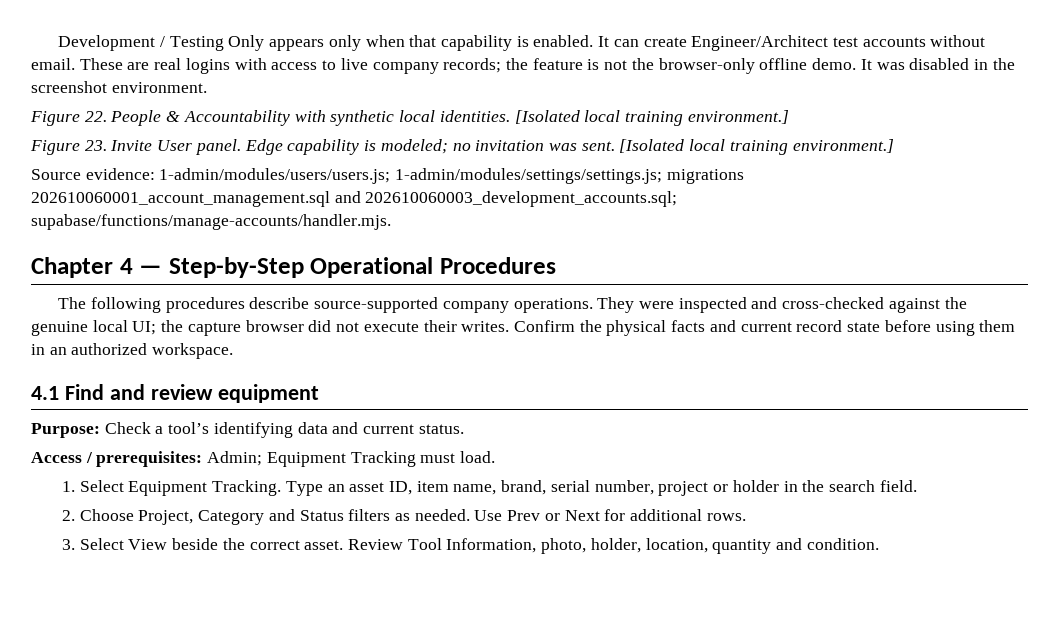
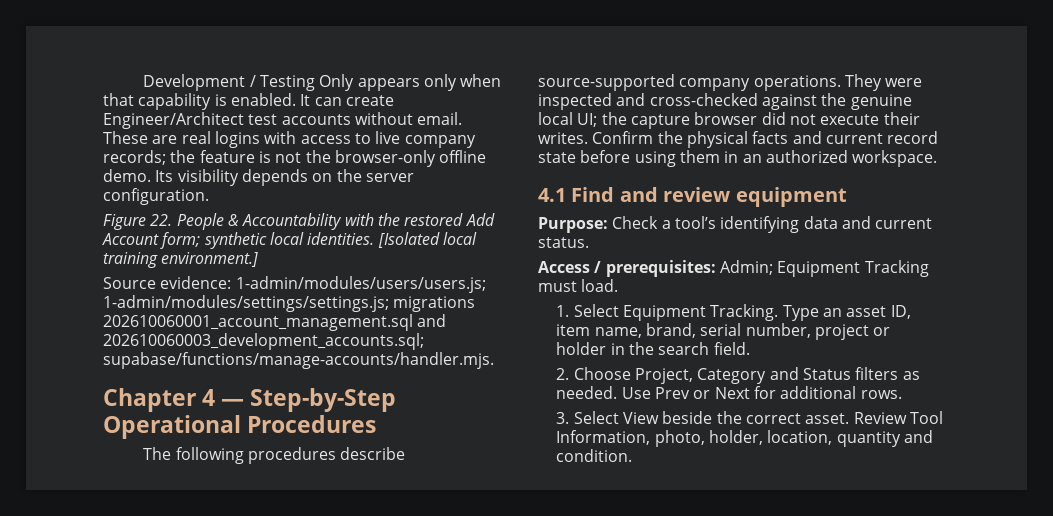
[860,58,1015,70] [31,81,207,93] It was disabled in the screenshot environment. -> [155,169,414,186] [103,188,209,205] Its visibility depends on the server configuration.
(326, 116) none -> [377,213,495,226] [102,232,201,249] the restored Add Account form;
[30,139,894,155] // Figure 23. Invite User panel. Edge capability is modeled; no invitation was sent. [Isolated local training environment.] -> (259, 259) none

